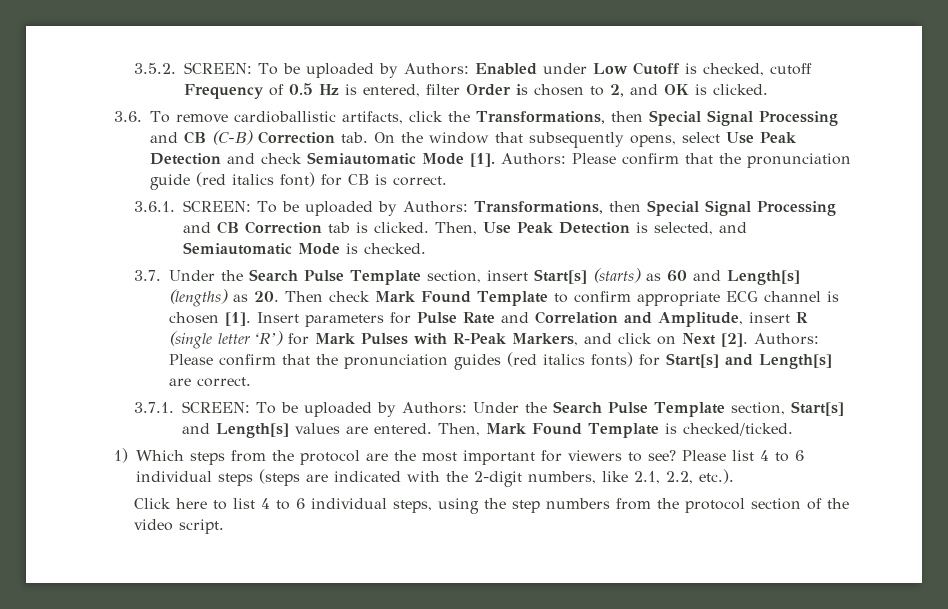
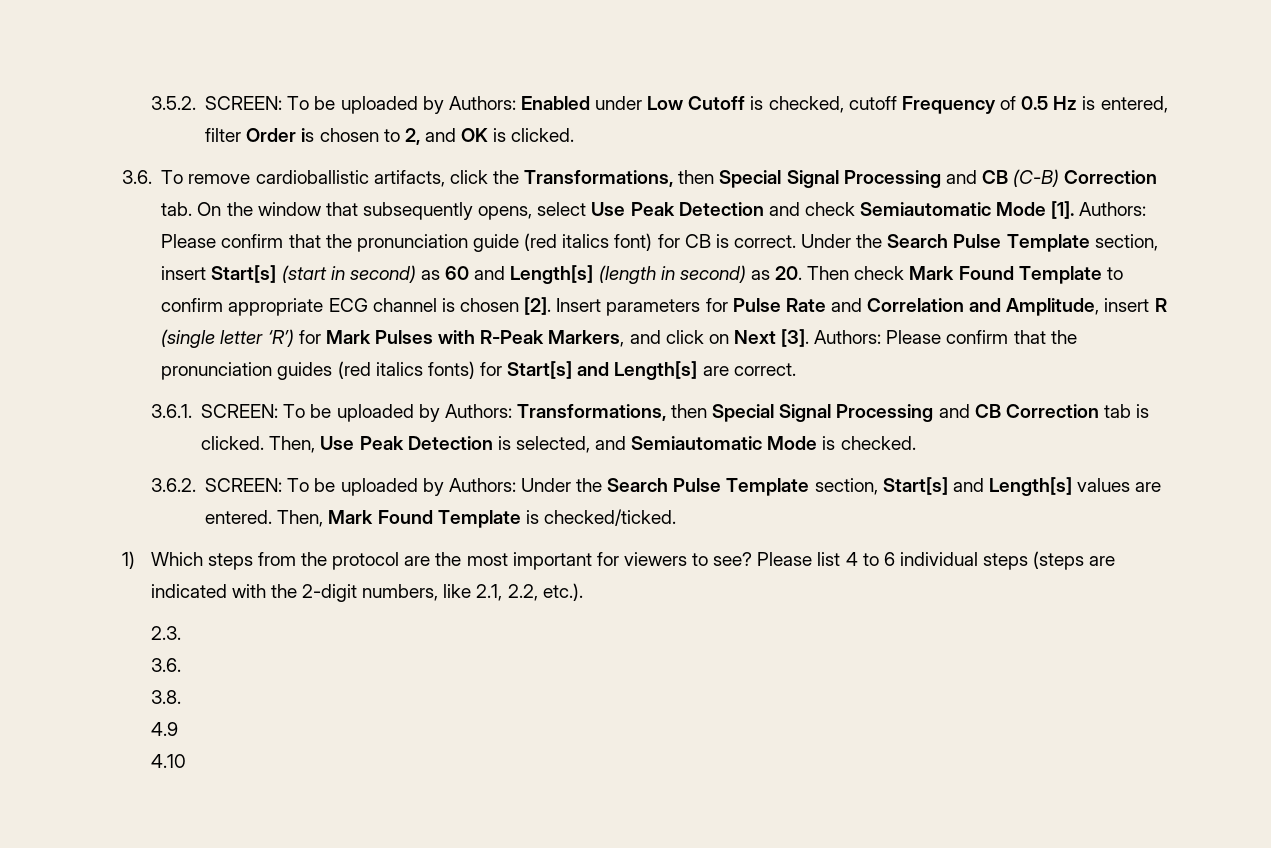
(448, 181) none -> [801,234,1158,252] [161,265,1123,284] [161,297,1167,316] [161,329,1077,348] [161,361,796,380] Under the Search Pulse Template section, insert Start[s] (start in second) as 60 and Length[s] (length in second) as 20. Then check Mark Found Template to confirm appropriate ECG channel is chosen [2]. Insert parameters for Pulse Rate and Correlation and Amplitude, insert R (single letter ‘R’) for Mark Pulses with R-Peak Markers, and click on Next [3]. Authors: Please confirm that the pronunciation guides (red italics fonts) for Start[s] and Length[s] are correct.
[134,268,801,285] [169,289,840,307] [169,311,809,327] [169,331,820,349] [169,352,833,370] [169,377,252,387] [134,402,175,413] 3.7. Under the Search Pulse Template section, insert Start[s] (starts) as 60 and Length[s] (lengths) as 20. Then check Mark Found Template to confirm appropriate ECG channel is chosen [1]. Insert parameters for Pulse Rate and Correlation and Amplitude, insert R (single letter ‘R’) for Mark Pulses with R-Peak Markers, and click on Next [2]. Authors: Please confirm that the pronunciation guides (red italics fonts) for Start[s] and Length[s] are correct. // 3.7.1. -> [150,478,196,492] 3.6.2.
[134,498,850,514] [134,519,225,534] Click here to list 4 to 6 individual steps, using the step numbers from the protocol section of the video script. -> [150,626,181,640] [150,658,181,672] [150,690,181,704] [150,722,178,736] [150,754,186,768] 2.3. // 3.6. // 3.8. // 4.9 // 4.10

